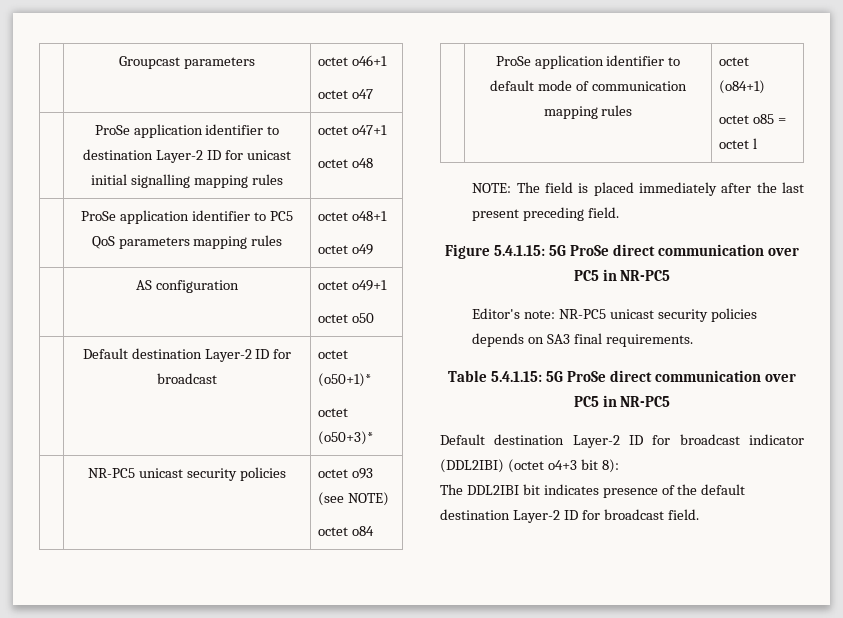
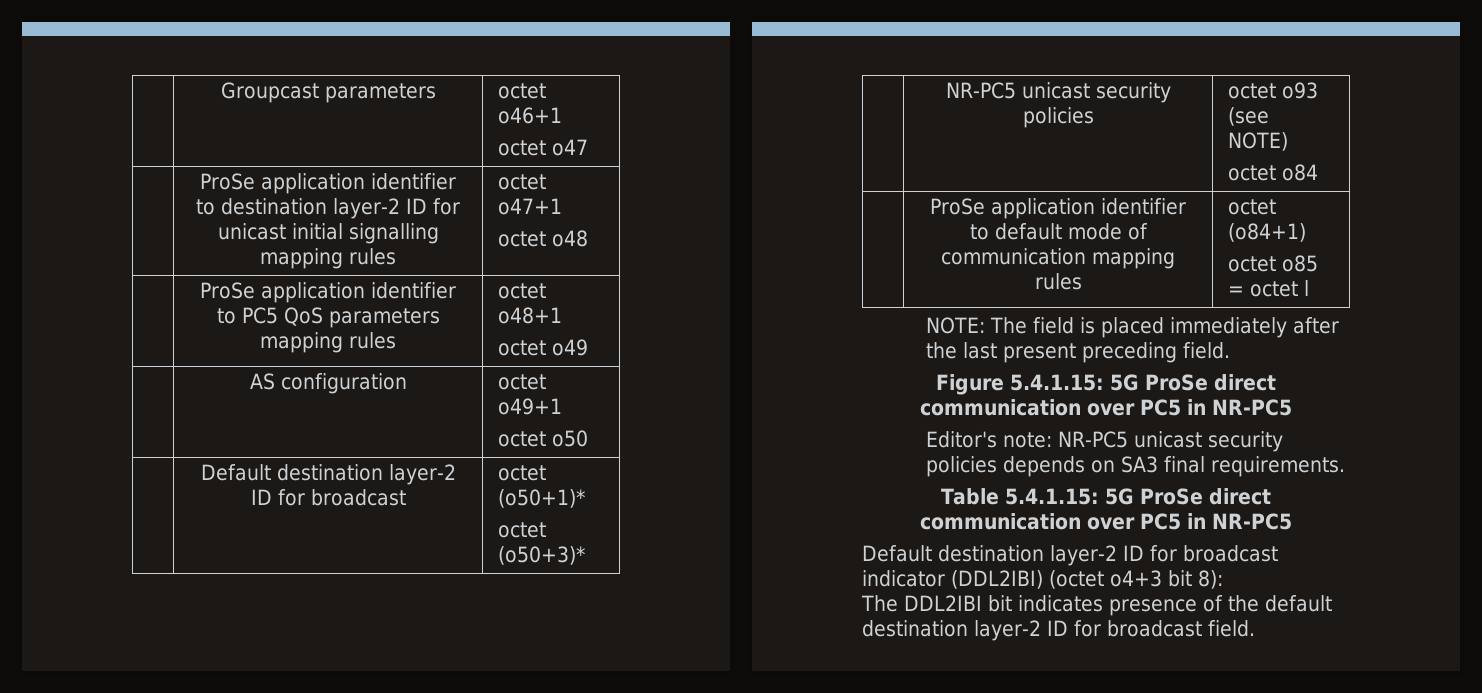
[156,150,204,163] Layer-2 -> [333,198,401,219] layer-2
[204,349,252,362] Layer-2 -> [388,464,456,485] layer-2
[572,435,620,448] Layer-2 -> [1050,545,1117,566] layer-2
[512,510,560,523] Layer-2 -> [974,620,1041,641] layer-2

